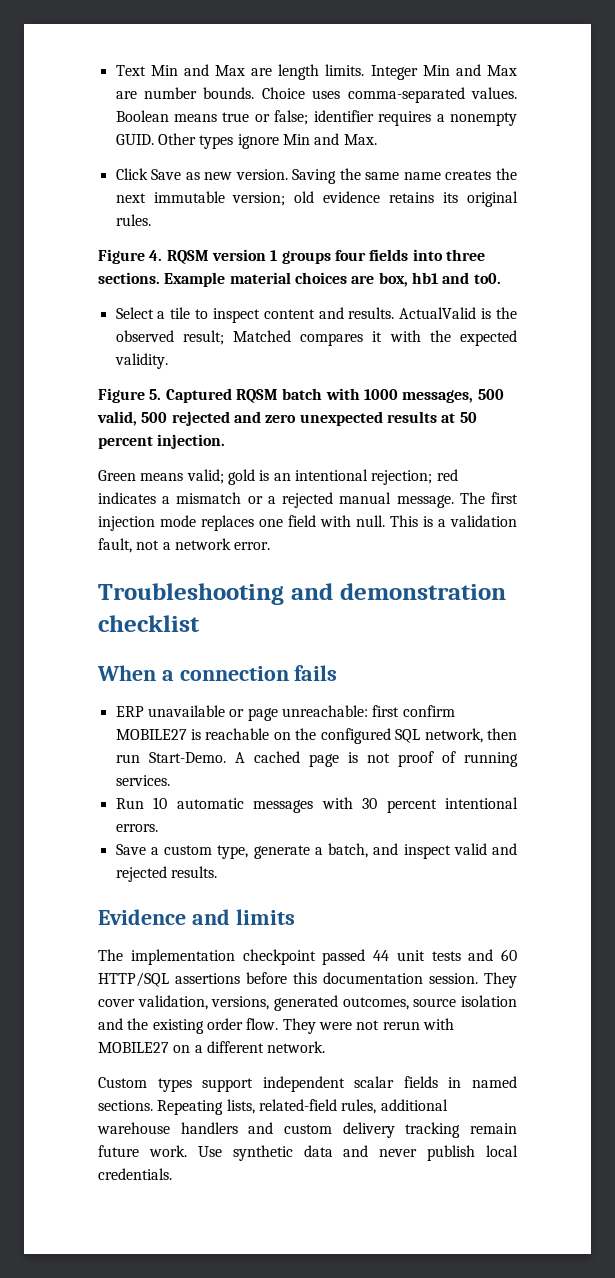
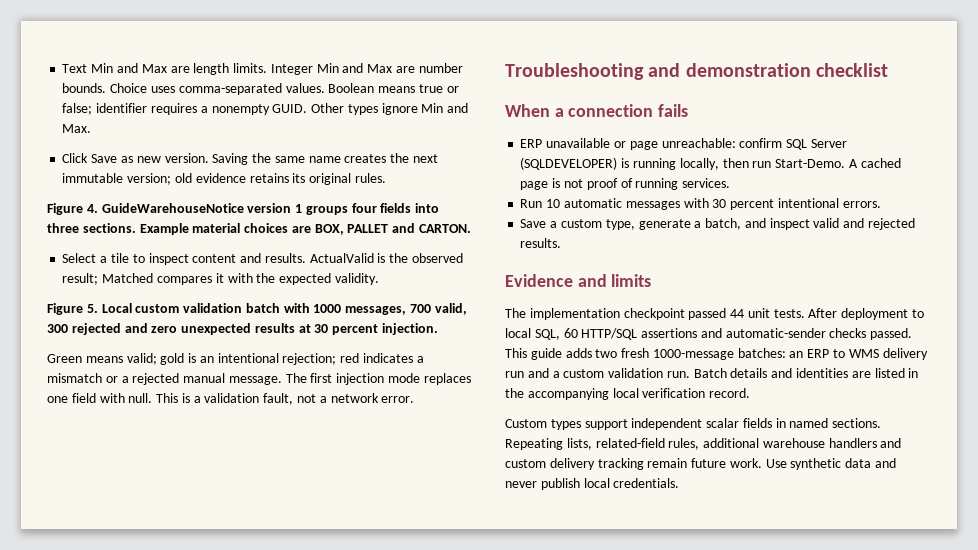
[166,250,209,264] RQSM -> [101,203,244,213] GuideWarehouseNotice
[378,272,501,287] box, hb1 and to0. -> [314,223,472,235] BOX, PALLET and CARTON.
[165,388,278,403] Captured RQSM -> [101,303,243,313] Local custom validation
[477,389,504,400] [97,411,168,426] 500 valid, 500 -> [410,303,467,315] [47,324,68,333] 700 valid, 300
[459,412,477,423] 50 -> [314,324,329,333] 30
[372,705,455,717] [115,728,483,744] first confirm MOBILE27 is reachable on the configured SQL network, -> [739,138,847,150] [520,157,719,170] confirm SQL Server (SQLDEVELOPER) is running locally,
[431,949,517,961] [98,972,517,988] [98,995,518,1011] [98,1018,454,1034] [98,1041,326,1053] tests and 60 HTTP/SQL assertions before this documentation session. They cover validation, versions, generated outcomes, source isolation and the existing order flow. They were not rerun with MOBILE27 on a different network. -> [773,308,925,320] [505,328,913,340] [505,348,928,360] [505,368,919,378] [505,388,751,400] tests. After deployment to local SQL, 60 HTTP/SQL assertions and automatic-sender checks passed. This guide adds two fresh 1000-message batches: an ERP to WMS delivery run and a custom validation run. Batch details and identities are listed in the accompanying local verification record.

